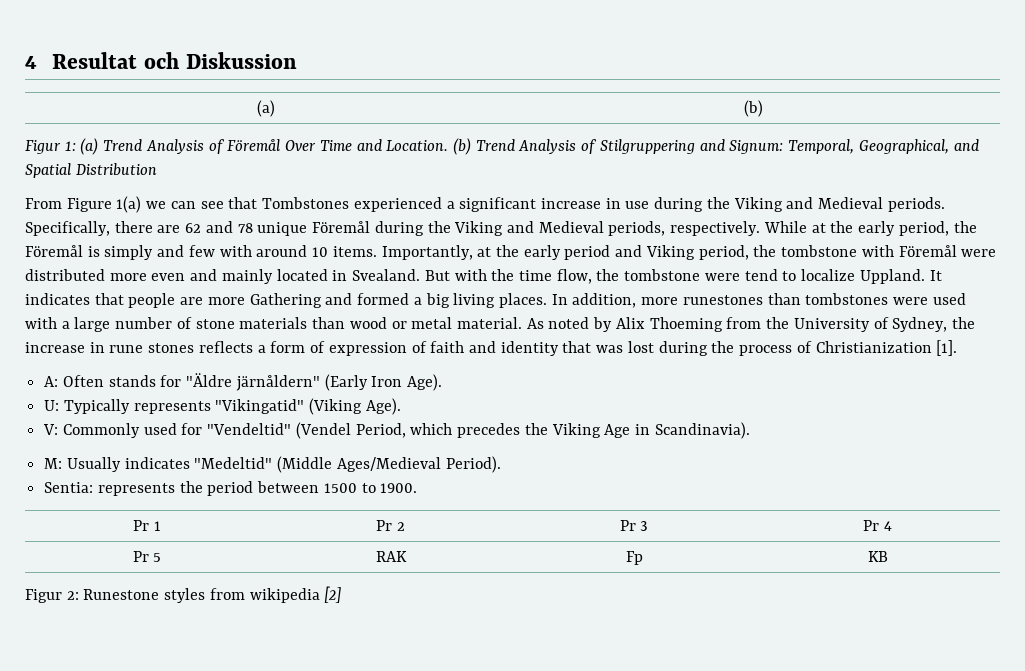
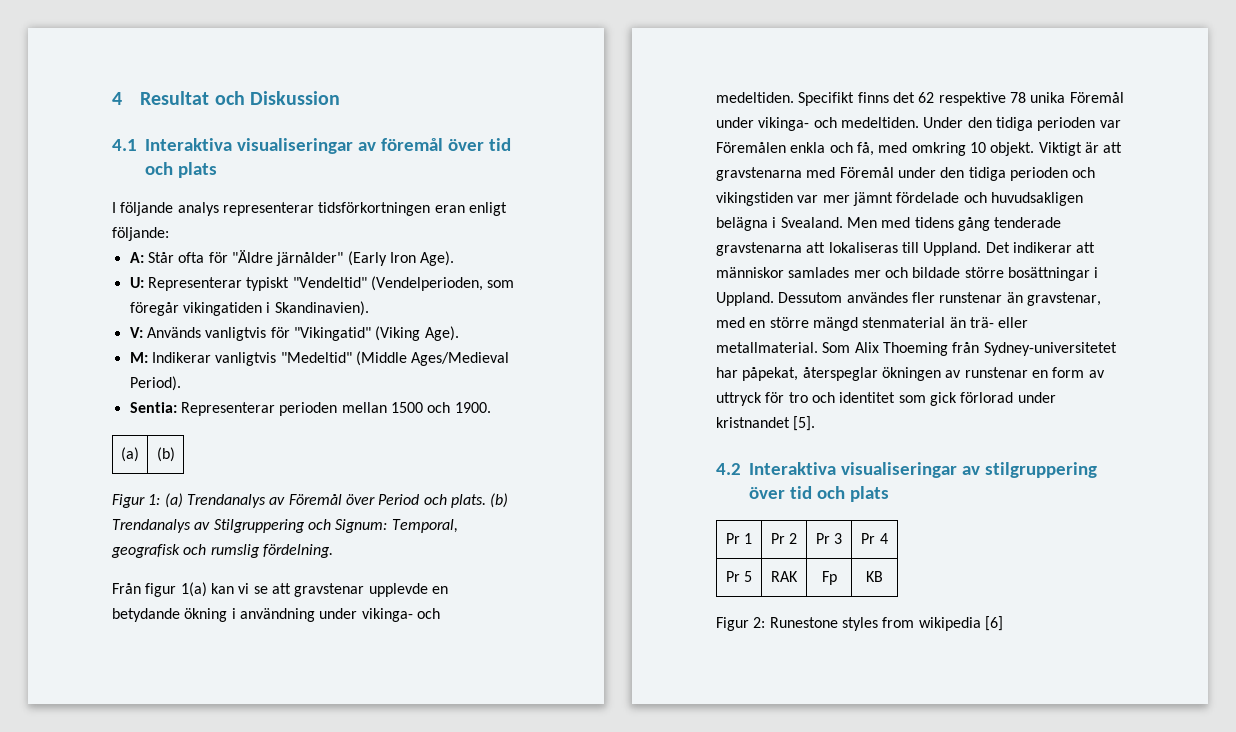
(297, 60) none -> [112,138,511,154] [145,162,217,178] [112,202,507,216] [112,227,169,241] [129,250,455,266] [129,276,515,291] [129,301,369,316] [129,326,459,341] [129,351,510,366] [129,376,181,391] [129,402,491,416] // 4.1 Interaktiva visualiseringar av föremål över tid och plats // I följande analys representerar tidsförkortningen eran enligt följande: // A: Står ofta för "Äldre järnålder" (Early Iron Age). // U: Representerar typiskt "Vendeltid" (Vendelperioden, som föregår vikingatiden i Skandinavien). // V: Används vanligtvis för "Vikingatid" (Viking Age). // M: Indikerar vanligtvis "Medeltid" (Middle Ages/Medieval Period). // Sentia: Representerar perioden mellan 1500 och 1900.
[103,138,980,155] [25,163,157,178] [25,196,945,213] [25,221,977,236] [25,245,997,260] [25,269,942,284] [25,293,966,308] [25,317,975,332] [25,340,958,356] [44,373,443,391] [44,398,401,415] [43,422,750,439] [44,456,501,473] [44,481,418,496] Trend Analysis of Föremål Over Time and Location. (b) Trend Analysis of Stilgruppering and Signum: Temporal, Geographical, and Spatial Distribution // From Figure 1(a) we can see that Tombstones experienced a significant increase in use during the Viking and Medieval periods. Specifically, there are 62 and 78 unique Föremål during the Viking and Medieval periods, respectively. While at the early period, the Föremål is simply and few with around 10 items. Importantly, at the early period and Viking period, the tombstone with Föremål were distributed more even and mainly located in Svealand. But with the time flow, the tombstone were tend to localize Uppland. It indicates that people are more Gathering and formed a big living places. In addition, more runestones than tombstones were used with a large number of stone materials than wood or metal material. As noted by Alix Thoeming from the University of Sydney, the increase in rune stones reflects a form of expression of faith and identity that was lost during the process of Christianization [1]. // A: Often stands for "Äldre järnåldern" (Early Iron Age). // U: Typically represents "Vikingatid" (Viking Age). // V: Commonly used for "Vendeltid" (Vendel Period, which precedes the Viking Age in Scandinavia). // M: Usually indicates "Medeltid" (Middle Ages/Medieval Period). // Sentia: represents the period between 1500 to 1900. -> [186,493,509,508] [112,519,458,533] [111,544,333,558] [112,582,448,597] [112,608,440,622] [716,92,1124,106] [716,117,1121,131] [716,142,1123,156] [716,167,1096,181] [716,192,1083,206] [716,217,1062,231] [716,242,1096,256] [716,267,1099,281] [716,292,1101,306] [716,317,1029,331] [716,342,1117,356] [716,367,1105,381] [716,392,1056,406] [716,416,816,431] [716,462,1097,478] [749,486,889,502] Trendanalys av Föremål över Period och plats. (b) Trendanalys av Stilgruppering och Signum: Temporal, geografisk och rumslig fördelning. // Från figur 1(a) kan vi se att gravstenar upplevde en betydande ökning i användning under vikinga- och medeltiden. Specifikt finns det 62 respektive 78 unika Föremål under vikinga- och medeltiden. Under den tidiga perioden var Föremålen enkla och få, med omkring 10 objekt. Viktigt är att gravstenarna med Föremål under den tidiga perioden och vikingstiden var mer jämnt fördelade och huvudsakligen belägna i Svealand. Men med tidens gång tenderade gravstenarna att lokaliseras till Uppland. Det indikerar att människor samlades mer och bildade större bosättningar i Uppland. Dessutom användes fler runstenar än gravstenar, med en större mängd stenmaterial än trä- eller metallmaterial. Som Alix Thoeming från Sydney-universitetet har påpekat, återspeglar ökningen av runstenar en form av uttryck för tro och identitet som gick förlorad under kristnandet [5]. // 4.2 Interaktiva visualiseringar av stilgruppering över tid och plats
[324,586,342,603] [2] -> [984,616,1003,631] [6]

